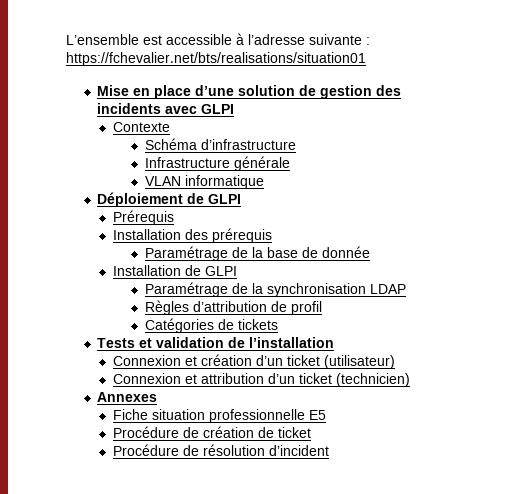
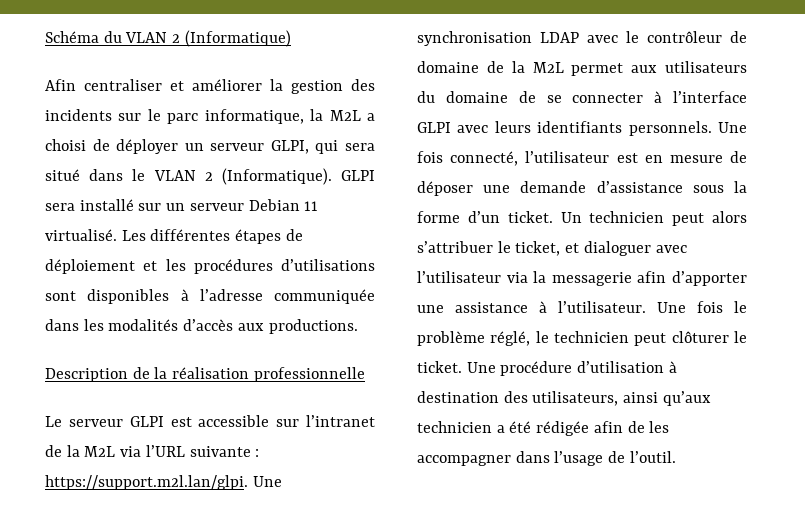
[66,33,370,45] [66,52,366,66] [97,85,402,99] [97,103,235,114] [113,122,171,132] [144,138,296,150] [144,156,290,171] [144,175,264,189] [97,192,242,207] [113,210,175,225] [113,228,273,243] [144,246,370,261] [113,265,238,276] [144,282,406,297] [144,300,322,315] [144,318,278,333] [97,337,335,348] [113,354,396,369] [113,373,411,387] [97,392,158,402] [113,409,327,423] [113,426,312,438] [113,444,330,456] L’ensemble est accessible à l’adresse suivante : https://fchevalier.net/bts/realisations/situation01 // Mise en place d’une solution de gestion des incidents avec GLPI // Contexte // Schéma d’infrastructure // Infrastructure générale // VLAN informatique // Déploiement de GLPI // Prérequis // Installation des prérequis // Paramétrage de la base de donnée // Installation de GLPI // Paramétrage de la synchronisation LDAP // Règles d’attribution de profil // Catégories de tickets // Tests et validation de l’installation // Connexion et création d’un ticket (utilisateur) // Connexion et attribution d’un ticket (technicien) // Annexes // Fiche situation professionnelle E5 // Procédure de création de ticket // Procédure de résolution d’incident -> [45,30,291,47] [45,79,375,94] [45,109,376,124] [45,139,375,154] [45,168,375,185] [45,199,319,211] [45,229,303,244] [45,259,375,274] [45,289,375,304] [45,319,358,334] [45,367,365,382] [45,415,375,427] [45,445,260,457] [45,475,282,490] [417,31,747,46] [417,61,747,76] [417,91,747,103] [417,121,747,136] [417,151,747,166] [417,181,747,196] [417,211,747,226] [417,241,687,256] [417,271,747,286] [417,301,747,313] [417,331,747,346] [417,361,677,376] [417,391,711,406] [417,421,670,436] [417,451,676,466] Schéma du VLAN 2 (Informatique) // Afin centraliser et améliorer la gestion des incidents sur le parc informatique, la M2L a choisi de déployer un serveur GLPI, qui sera situé dans le VLAN 2 (Informatique). GLPI sera installé sur un serveur Debian 11 virtualisé. Les différentes étapes de déploiement et les procédures d’utilisations sont disponibles à l’adresse communiquée dans les modalités d’accès aux productions. // Description de la réalisation professionnelle // Le serveur GLPI est accessible sur l’intranet de la M2L via l’URL suivante : https://support.m2l.lan/glpi. Une synchronisation LDAP avec le contrôleur de domaine de la M2L permet aux utilisateurs du domaine de se connecter à l’interface GLPI avec leurs identifiants personnels. Une fois connecté, l’utilisateur est en mesure de déposer une demande d’assistance sous la forme d’un ticket. Un technicien peut alors s’attribuer le ticket, et dialoguer avec l’utilisateur via la messagerie afin d’apporter une assistance à l’utilisateur. Une fois le problème réglé, le technicien peut clôturer le ticket. Une procédure d’utilisation à destination des utilisateurs, ainsi qu’aux technicien a été rédigée afin de les accompagner dans l’usage de l’outil.

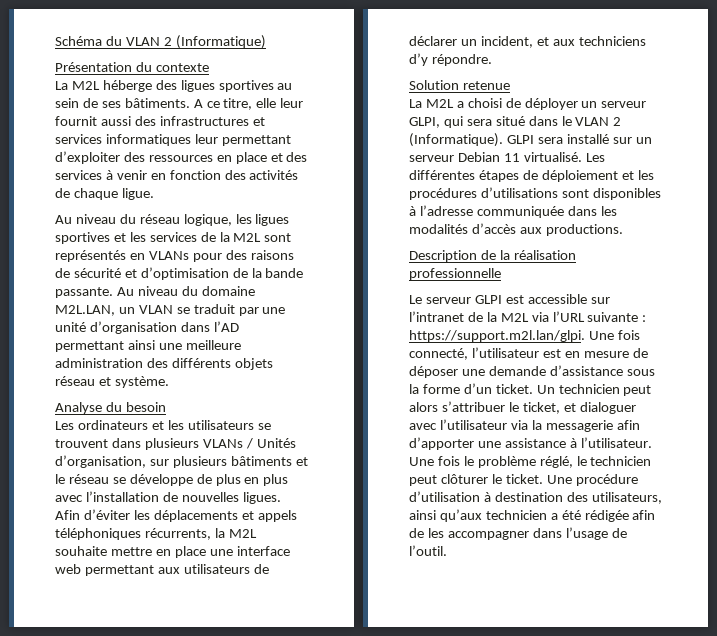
[45,79,375,94] [45,109,324,124] Afin centraliser et améliorer la gestion des incidents sur le parc informatique, la -> [55,62,209,72] [55,80,293,92] [55,98,304,110] [55,116,265,126] [55,134,291,146] [55,151,308,164] [55,170,299,180] [55,188,154,200] [55,214,290,226] [55,232,292,244] [55,250,294,262] [55,267,304,280] [55,286,255,298] [55,304,286,316] [55,321,239,334] [55,340,241,352] [55,358,273,370] [55,376,169,388] [55,402,166,414] [55,420,271,430] [55,438,296,450] [55,455,308,468] [55,474,289,486] [55,491,281,504] [55,509,297,522] [55,528,257,540] [55,546,290,558] [55,564,269,576] [409,36,646,48] [409,53,492,66] [409,80,510,90] [409,99,422,108] Présentation du contexte // La M2L héberge des ligues sportives au sein de ses bâtiments. A ce titre, elle leur fournit aussi des infrastructures et services informatiques leur permettant d’exploiter des ressources en place et des services à venir en fonction des activités de chaque ligue. // Au niveau du réseau logique, les ligues sportives et les services de la M2L sont représentés en VLANs pour des raisons de sécurité et d’optimisation de la bande passante. Au niveau du domaine M2L.LAN, un VLAN se traduit par une unité d’organisation dans l’AD permettant ainsi une meilleure administration des différents objets réseau et système. // Analyse du besoin // Les ordinateurs et les utilisateurs se trouvent dans plusieurs VLANs / Unités d’organisation, sur plusieurs bâtiments et le réseau se développe de plus en plus avec l’installation de nouvelles ligues. Afin d’éviter les déplacements et appels téléphoniques récurrents, la M2L souhaite mettre en place une interface web permettant aux utilisateurs de déclarer un incident, et aux techniciens d’y répondre. // Solution retenue // La
[417,31,747,46] [417,61,747,76] [417,91,747,103] [417,121,747,136] synchronisation LDAP avec le contrôleur de domaine de la M2L permet aux utilisateurs du domaine de se connecter à l’interface GLPI avec leurs identifiants personnels. Une -> (614, 335) none

